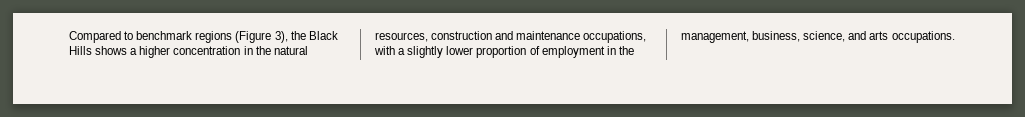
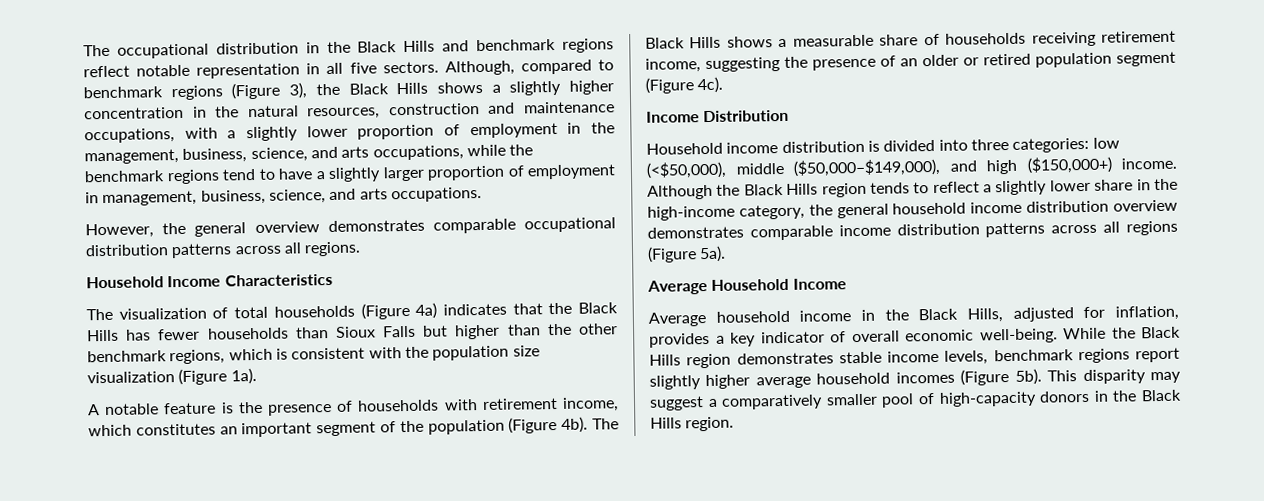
[69,31,121,43] Compared -> [83,38,615,59] [83,59,592,79] The occupational distribution in the Black Hills and benchmark regions reflect notable representation in all five sectors. Although, compared
(138, 51) none -> [509,80,562,96] slightly
[891,31,955,43] occupations. -> [372,144,534,161] [84,164,616,185] [85,186,482,207] [85,217,617,239] [85,241,362,259] [86,273,333,289] [86,302,618,321] [87,323,618,342] [87,345,540,365] [87,367,257,386] [87,397,619,416] [88,416,620,438] [645,30,1176,49] [645,51,1176,73] [645,76,724,94] [646,109,790,123] [646,137,1120,155] [646,156,1177,179] [647,178,1179,200] [647,199,1178,221] [647,220,1178,241] [647,245,727,263] [647,278,847,295] [648,305,1179,327] [649,326,1181,348] [649,347,1180,369] [649,368,1181,390] [649,389,1182,411] [650,416,735,432] occupations, while the benchmark regions tend to have a slightly larger proportion of employment in management, business, science, and arts occupations. // However, the general overview demonstrates comparable occupational distribution patterns across all regions. // Household Income Characteristics // The visualization of total households (Figure 4a) indicates that the Black Hills has fewer households than Sioux Falls but higher than the other benchmark regions, which is consistent with the population size visualization (Figure 1a). // A notable feature is the presence of households with retirement income, which constitutes an important segment of the population (Figure 4b). The Black Hills shows a measurable share of households receiving retirement income, suggesting the presence of an older or retired population segment (Figure 4c). // Income Distribution // Household income distribution is divided into three categories: low (<$50,000), middle ($50,000–$149,000), and high ($150,000+) income. Although the Black Hills region tends to reflect a slightly lower share in the high-income category, the general household income distribution overview demonstrates comparable income distribution patterns across all regions (Figure 5a). // Average Household Income // Average household income in the Black Hills, adjusted for inflation, provides a key indicator of overall economic well-being. While the Black Hills region demonstrates stable income levels, benchmark regions report slightly higher average household incomes (Figure 5b). This disparity may suggest a comparatively smaller pool of high-capacity donors in the Black Hills region.

